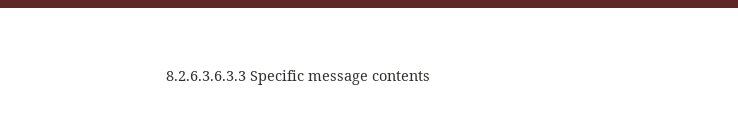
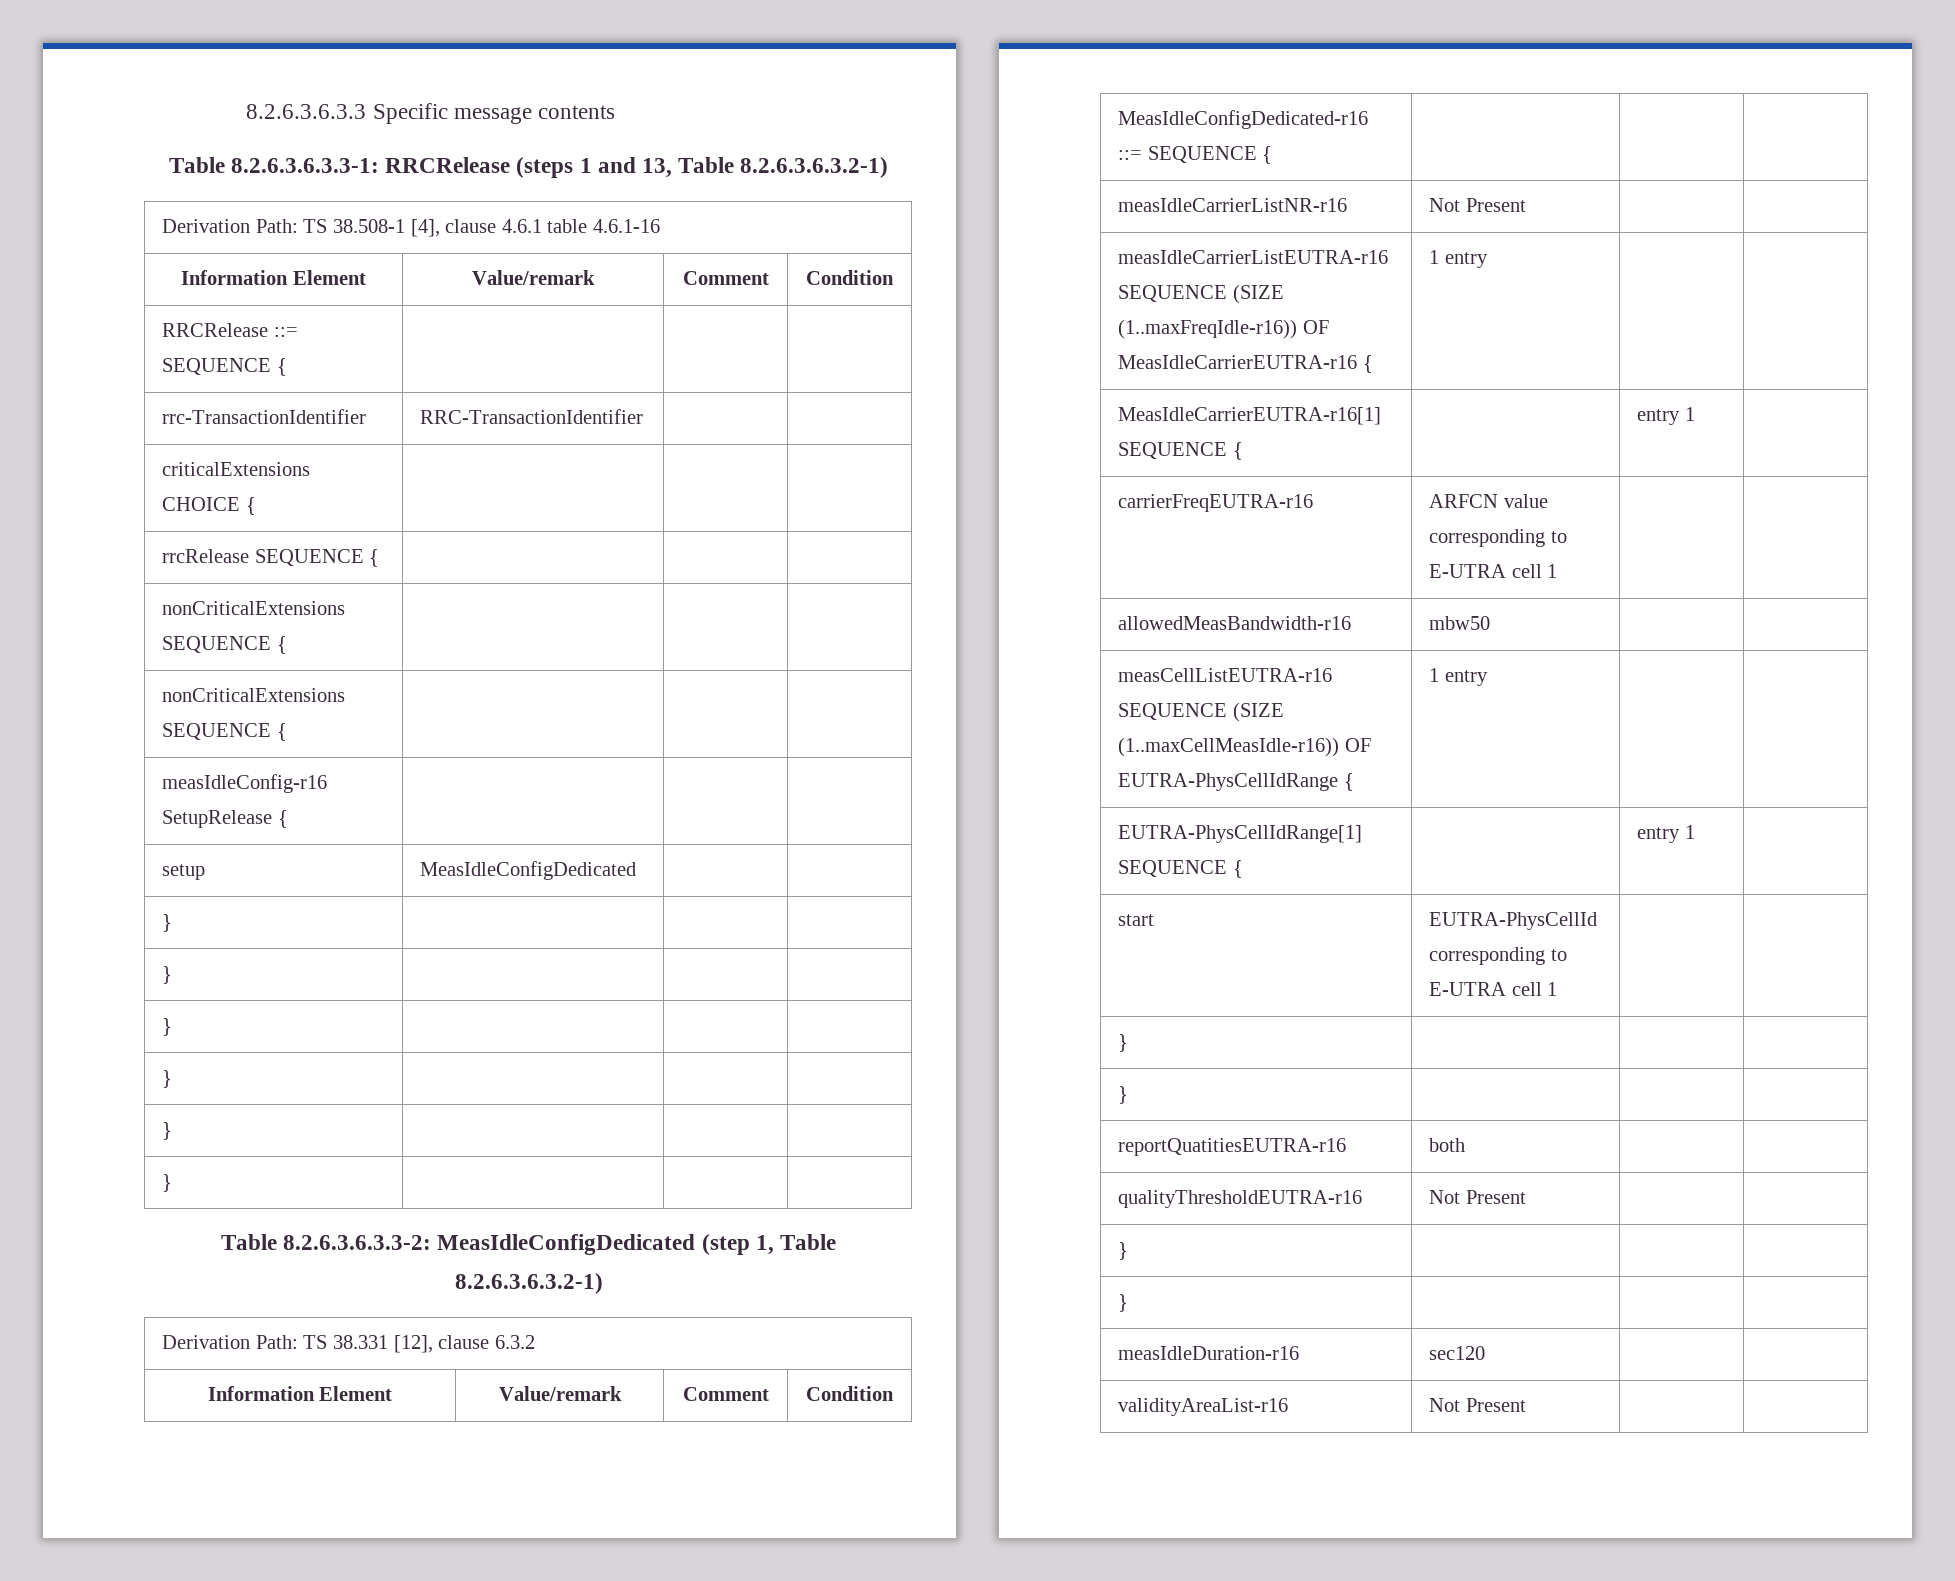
(431, 76) none -> [168,157,889,178] [162,219,660,237] [181,270,366,285] [472,270,595,285] [682,271,769,285] [806,270,894,285] [162,323,298,337] [162,358,287,376] [162,409,367,424] [420,409,644,424] [162,462,311,476] [162,497,256,515] [162,549,380,567] [162,601,346,615] [162,636,287,654] [162,688,346,702] [162,723,287,741] [162,774,328,793] [162,810,288,828] [162,864,206,880] [420,861,637,880] [162,914,173,932] [162,966,173,984] [162,1018,173,1036] [162,1070,173,1088] [162,1122,173,1140] [162,1174,173,1192] [220,1234,837,1255] [454,1273,603,1294] [162,1335,535,1353] [207,1386,393,1401] [498,1386,622,1401] [682,1387,769,1401] [806,1386,894,1401] [1118,110,1369,129] [1118,146,1273,164] [1118,198,1348,212] [1429,198,1526,212] [1118,250,1389,264] [1118,284,1284,304] [1118,319,1329,339] [1118,355,1373,373] [1429,250,1488,268] [1118,407,1382,425] [1118,442,1243,460] [1637,407,1695,425] [1118,494,1314,512] [1429,494,1548,508] [1429,529,1567,547] [1429,564,1558,578] [1118,616,1352,630] [1429,616,1491,630] [1118,668,1333,682] [1118,702,1284,722] [1118,737,1371,757] [1118,773,1354,791] [1429,668,1488,686] [1118,825,1363,843] [1118,860,1243,878] [1637,825,1695,843] [1118,914,1155,926] [1429,912,1598,930] [1429,947,1567,965] [1429,982,1558,996] [1118,1034,1129,1052] [1118,1086,1129,1104] [1118,1138,1347,1156] [1429,1138,1466,1152] [1118,1190,1363,1208] [1429,1190,1526,1204] [1118,1242,1129,1260] [1118,1294,1129,1312] [1118,1346,1300,1360] [1429,1346,1486,1360] [1118,1398,1289,1416] [1429,1398,1526,1412] // Table 8.2.6.3.6.3.3-1: RRCRelease (steps 1 and 13, Table 8.2.6.3.6.3.2-1) // Derivation Path: TS 38.508-1 [4], clause 4.6.1 table 4.6.1-16 // Information Element | Value/remark | Comment | Condition // RRCRelease ::= SEQUENCE { | | | // rrc-TransactionIdentifier | RRC-TransactionIdentifier | | // criticalExtensions CHOICE { | | | // rrcRelease SEQUENCE { | | | // nonCriticalExtensions SEQUENCE { | | | // nonCriticalExtensions SEQUENCE { | | | // measIdleConfig-r16 SetupRelease { | | | // setup | MeasIdleConfigDedicated | | // } | | | // } | | | // } | | | // } | | | // } | | | // } | | | // Table 8.2.6.3.6.3.3-2: MeasIdleConfigDedicated (step 1, Table 8.2.6.3.6.3.2-1) // Derivation Path: TS 38.331 [12], clause 6.3.2 // Information Element | Value/remark | Comment | Condition // MeasIdleConfigDedicated-r16 ::= SEQUENCE { | | | // measIdleCarrierListNR-r16 | Not Present | | // measIdleCarrierListEUTRA-r16 SEQUENCE (SIZE (1..maxFreqIdle-r16)) OF MeasIdleCarrierEUTRA-r16 { | 1 entry | | // MeasIdleCarrierEUTRA-r16[1] SEQUENCE { | | entry 1 | // carrierFreqEUTRA-r16 | ARFCN value corresponding to E-UTRA cell 1 | | // allowedMeasBandwidth-r16 | mbw50 | | // measCellListEUTRA-r16 SEQUENCE (SIZE (1..maxCellMeasIdle-r16)) OF EUTRA-PhysCellIdRange { | 1 entry | | // EUTRA-PhysCellIdRange[1] SEQUENCE { | | entry 1 | // start | EUTRA-PhysCellId corresponding to E-UTRA cell 1 | | // } | | | // } | | | // reportQuatitiesEUTRA-r16 | both | | // qualityThresholdEUTRA-r16 | Not Present | | // } | | | // } | | | // measIdleDuration-r16 | sec120 | | // validityAreaList-r16 | Not Present | |

